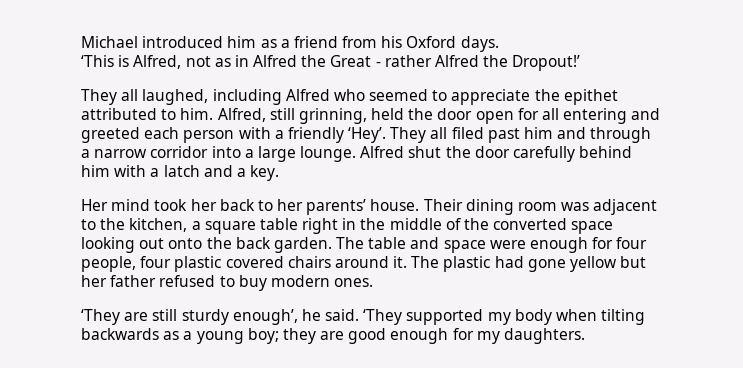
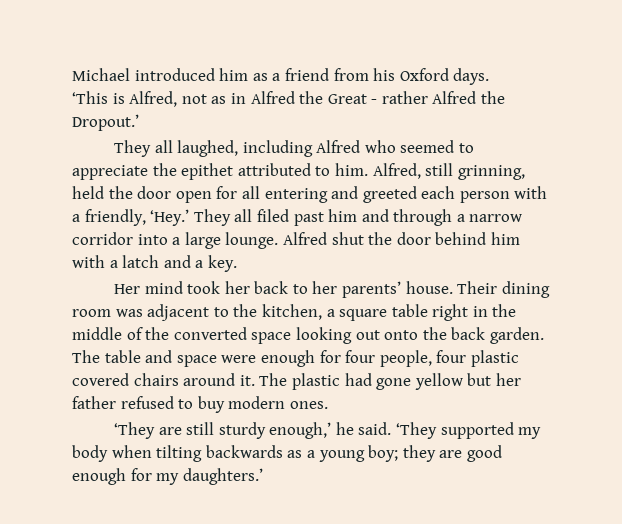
[512,55,581,71] Dropout!’ -> [72,114,139,131] Dropout.’
[287,127,387,143] friendly ‘Hey’. -> [84,209,190,226] friendly, ‘Hey.’
[513,146,576,162] carefully -> (431, 238) none
[232,309,298,325] enough’, -> [269,422,332,439] enough,’
[504,328,586,344] daughters. -> [182,468,263,485] daughters.’

